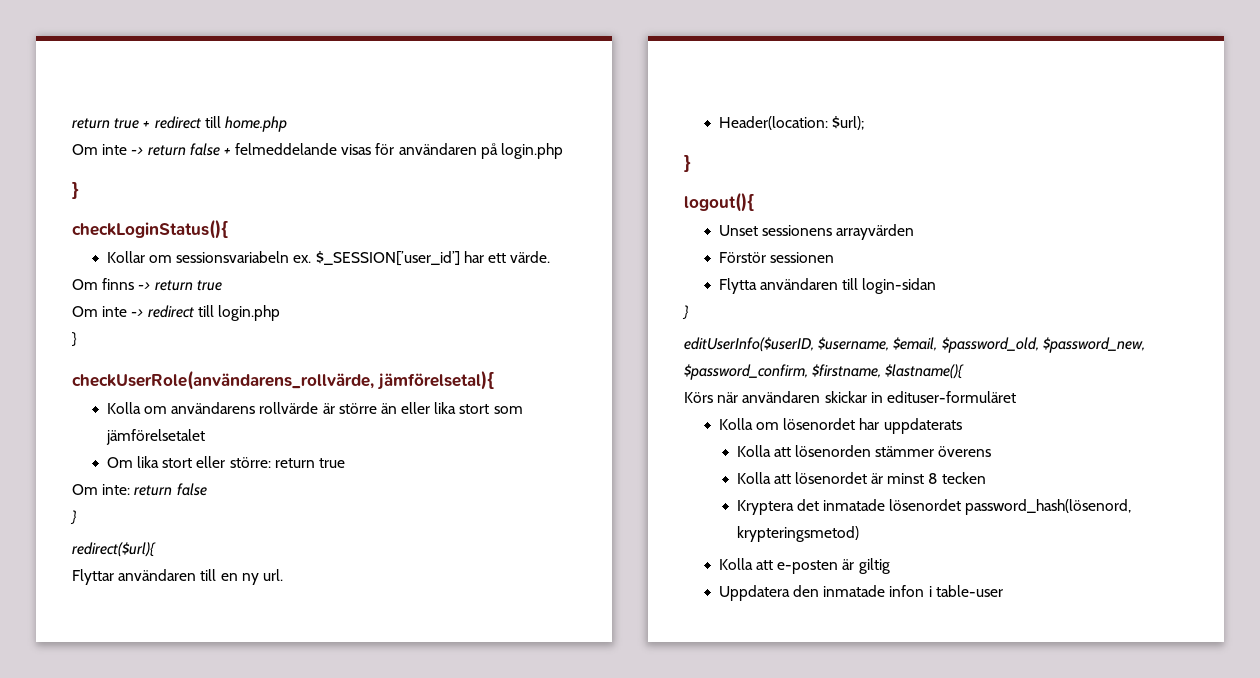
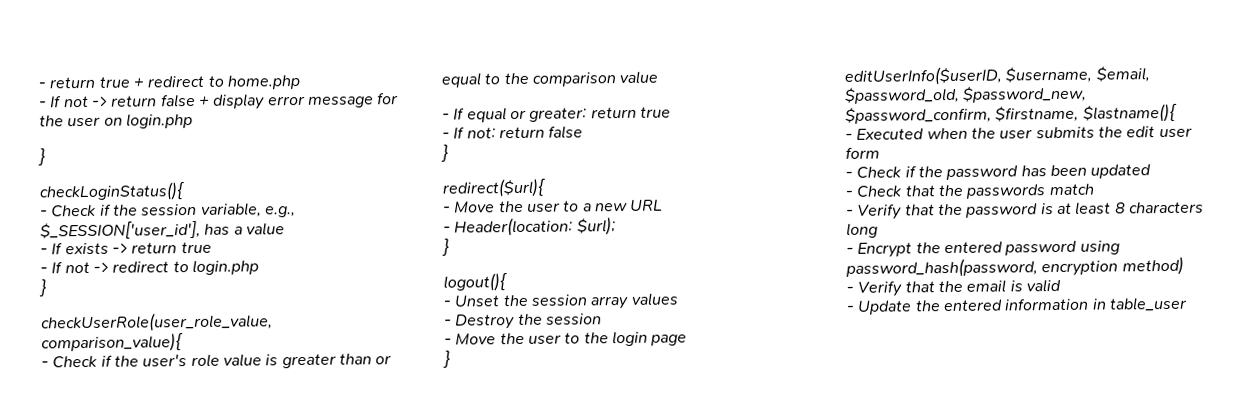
(72, 123) none -> [38,82,46,89] -
[204,116,221,128] till -> [207,75,224,87] to
[72,144,128,155] Om inte -> [39,95,89,108] - If not
[235,143,564,159] [72,182,79,199] [72,219,228,239] [106,251,551,266] [72,278,135,290] felmeddelande visas för användaren på login.php // } // checkLoginStatus(){ // Kollar om sessionsvariabeln ex. $_SESSION[’user_id’] har ett värde. // Om finns -> [213,92,400,110] [39,113,193,129] [38,148,46,166] [39,182,186,202] [40,202,296,218] [40,220,285,240] [40,242,109,255] display error message for the user on login.php // } // checkLoginStatus(){ // - Check if the session variable, e.g., $_SESSION['user_id'], has a value // - If exists
[72,306,128,317] Om inte -> [40,261,90,274] - If not
[197,305,280,321] [72,332,77,347] [72,370,494,390] [106,402,523,414] [105,429,205,445] [106,456,345,468] [72,484,131,495] till login.php // } // checkUserRole(användarens_rollvärde, jämförelsetal){ // Kolla om användarens rollvärde är större än eller lika stort som jämförelsetalet // Om lika stort eller större: return true // Om inte: -> [172,259,259,276] [39,279,47,297] [41,312,273,333] [41,333,184,353] [41,353,393,369] [441,70,659,88] [442,106,671,123] [442,126,496,139] to login.php // } // checkUserRole(user_role_value, comparison_value){ // - Check if the user's role value is greater than or equal to the comparison value // - If equal or greater: return true // - If not:
[72,569,283,585] [718,116,864,130] [684,155,691,172] [684,192,754,212] [718,224,915,240] [718,252,834,263] [718,278,937,294] Flyttar användaren till en ny url. // Header(location: $url); // } // logout(){ // Unset sessionens arrayvärden // Förstör sessionen // Flytta användaren till login-sidan -> [443,199,664,213] [443,217,616,237] [442,238,450,256] [443,273,508,292] [443,292,679,310] [444,313,602,330] [444,330,688,347] - Move the user to a new URL // - Header(location: $url); // } // logout(){ // - Unset the session array values // - Destroy the session // - Move the user to the login page
[684,391,1016,403] [718,418,962,434] [736,445,992,457] [736,472,986,484] [736,499,1132,515] [736,526,859,542] [718,558,890,574] [718,585,1003,601] Körs när användaren skickar in edituser-formuläret // Kolla om lösenordet har uppdaterats // Kolla att lösenorden stämmer överens // Kolla att lösenordet är minst 8 tecken // Kryptera det inmatade lösenordet password_hash(lösenord, krypteringsmetod) // Kolla att e-posten är giltig // Uppdatera den inmatade infon i table-user -> [845,126,1193,140] [845,146,880,159] [845,164,1152,181] [845,183,1095,199] [846,201,1204,220] [846,222,878,238] [846,240,1120,258] [845,256,1184,278] [846,278,1061,297] [847,296,1188,315] - Executed when the user submits the edit user form // - Check if the password has been updated // - Check that the passwords match // - Verify that the password is at least 8 characters long // - Encrypt the entered password using password_hash(password, encryption method) // - Verify that the email is valid // - Update the entered information in table_user

